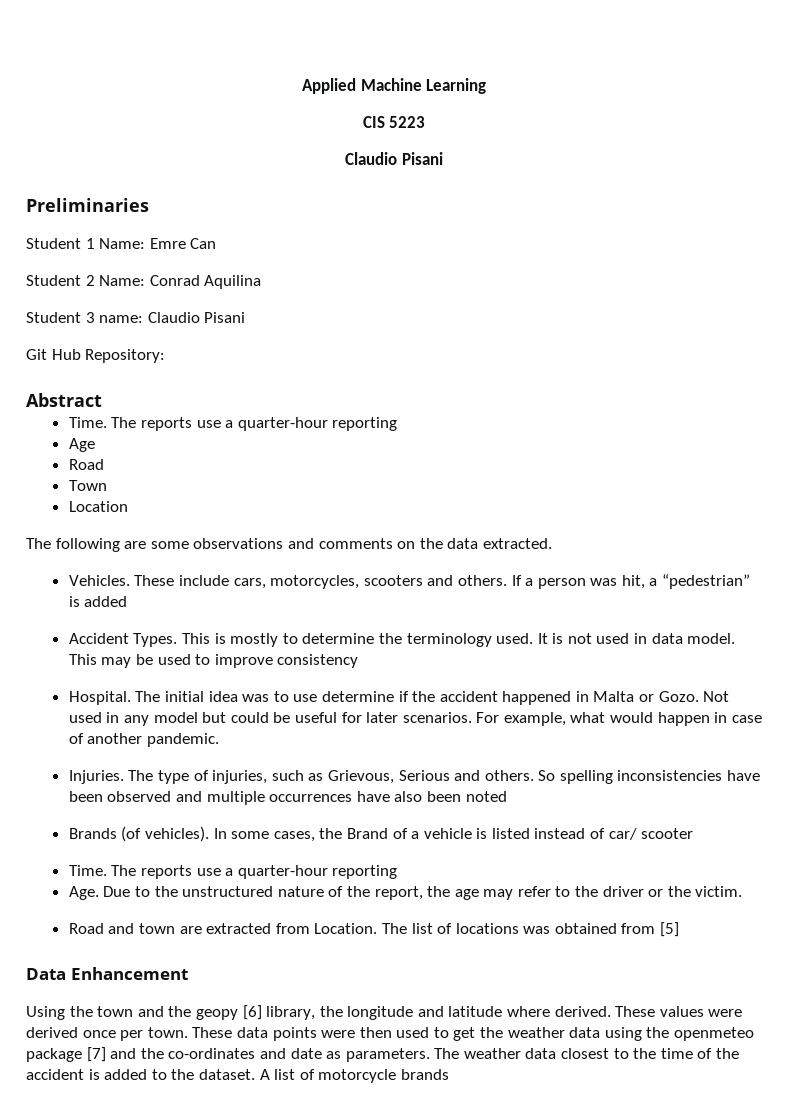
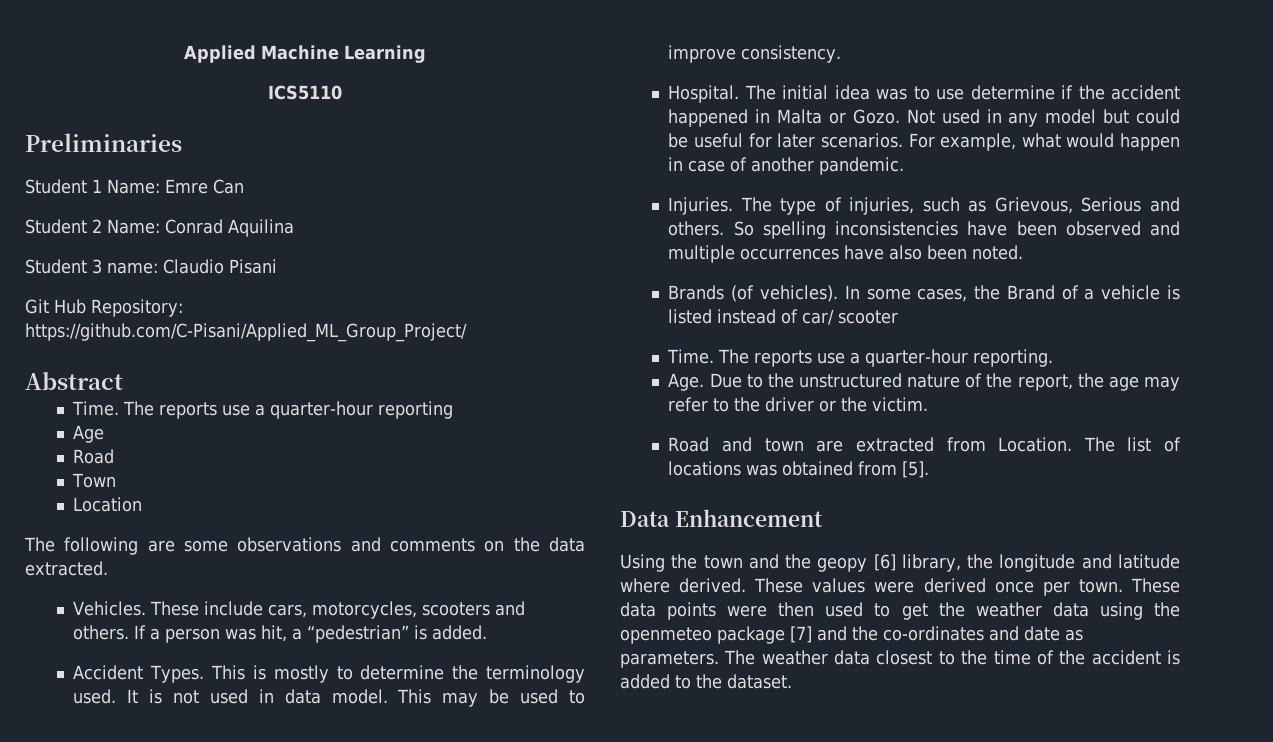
[362,116,426,128] [345,152,443,165] CIS 5223 // Claudio Pisani -> [268,85,342,100] ICS5110
(166, 356) none -> [25,323,467,342] https://github.com/C-Pisani/Applied_ML_Group_Project/
[84,596,128,607] added -> [432,625,488,640] added.
[277,654,359,668] consistency -> [741,45,842,63] consistency.
[465,791,507,802] noted -> [972,245,1024,260] noted.
[332,865,398,879] reporting -> [973,349,1054,367] reporting.
[660,922,680,937] [5] -> [902,461,930,478] [5].
[259,1069,449,1083] A list of motorcycle brands -> (792, 681) none

